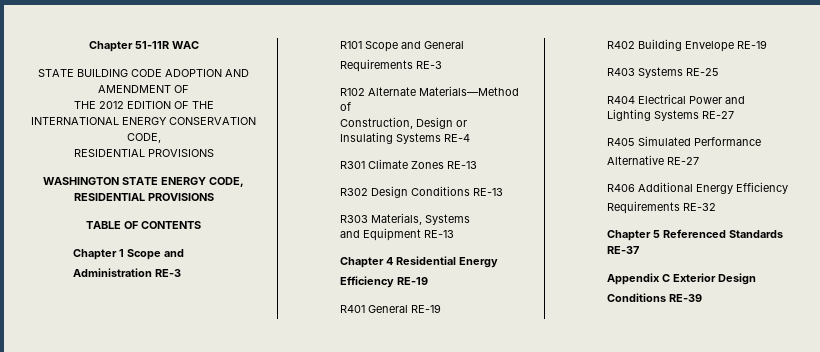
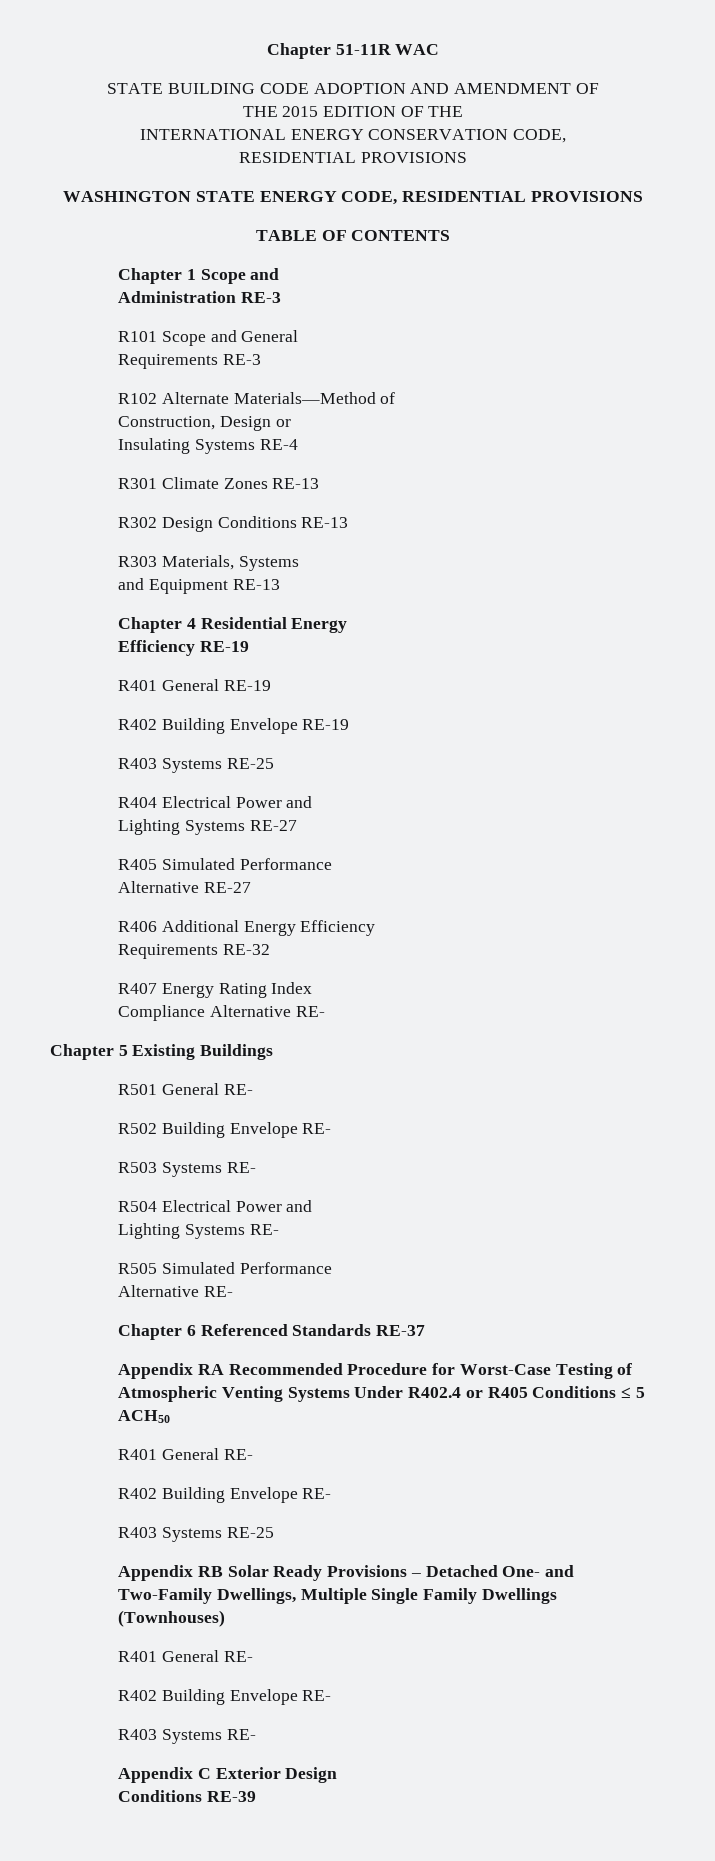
[98,101,124,109] 2012 -> [282,106,319,117] 2015
[607,229,784,241] [607,246,640,254] Chapter 5 Referenced Standards RE-37 -> [118,982,313,998] [118,1005,325,1021] [50,1044,274,1060] [118,1083,253,1095] [118,1122,332,1138] [118,1162,256,1177] [118,1200,313,1212] [118,1223,279,1239] [118,1262,332,1274] [118,1285,234,1297] [118,1324,426,1340] [118,1363,633,1379] [118,1386,645,1402] [118,1410,171,1423] [118,1448,253,1460] [118,1487,332,1503] [118,1527,274,1542] [118,1565,575,1581] [118,1588,557,1604] [118,1610,226,1627] [118,1650,253,1662] [118,1689,332,1705] [118,1729,256,1744] R407 Energy Rating Index // Compliance Alternative RE- // Chapter 5 Existing Buildings // R501 General RE- // R502 Building Envelope RE- // R503 Systems RE- // R504 Electrical Power and // Lighting Systems RE- // R505 Simulated Performance // Alternative RE- // Chapter 6 Referenced Standards RE-37 // Appendix RA Recommended Procedure for Worst-Case Testing of Atmospheric Venting Systems Under R402.4 or R405 Conditions ≤ 5 ACH50 // R401 General RE- // R402 Building Envelope RE- // R403 Systems RE-25 // Appendix RB Solar Ready Provisions – Detached One- and Two-Family Dwellings, Multiple Single Family Dwellings (Townhouses) // R401 General RE- // R402 Building Envelope RE- // R403 Systems RE-

